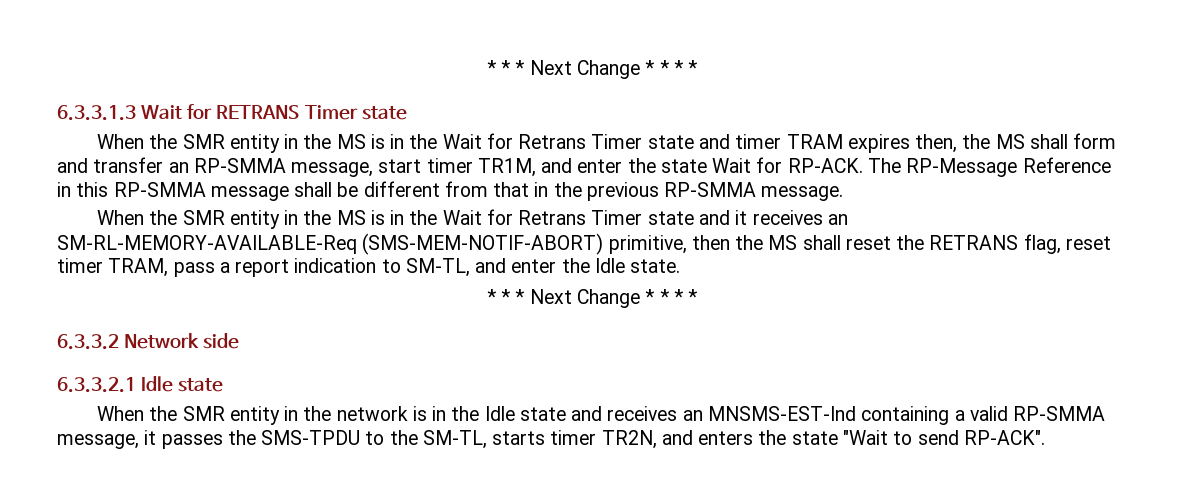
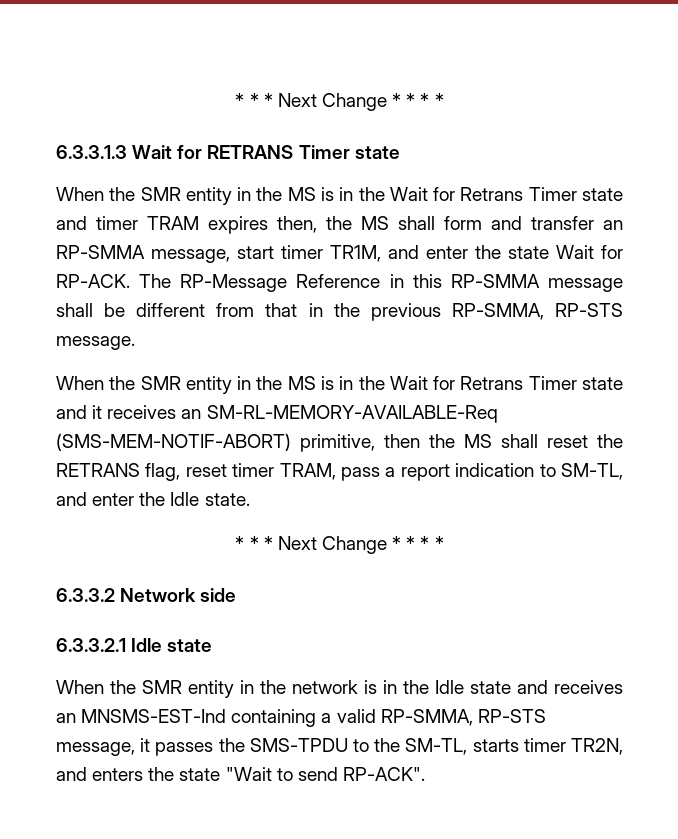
[664,182,757,197] RP-SMMA -> [451,303,624,320] RP-SMMA, RP-STS
[1013,406,1106,421] RP-SMMA -> [380,709,546,726] RP-SMMA, RP-STS

